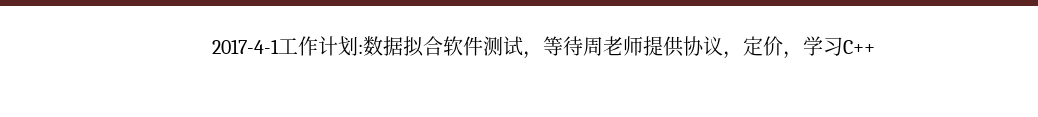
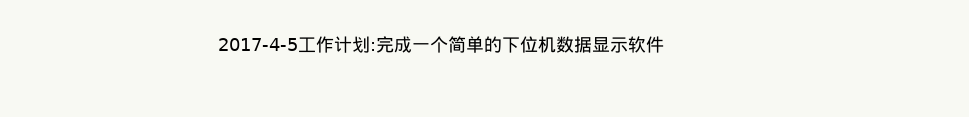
[212,39,280,54] 2017-4-1 -> [217,38,298,51] 2017-4-5
[363,36,876,59] 数据拟合软件测试，等待周老师提供协议，定价，学习C++ -> [375,36,664,53] 完成一个简单的下位机数据显示软件

